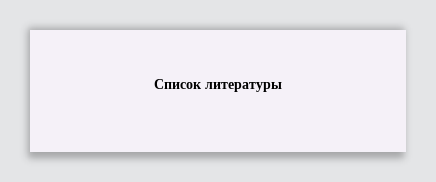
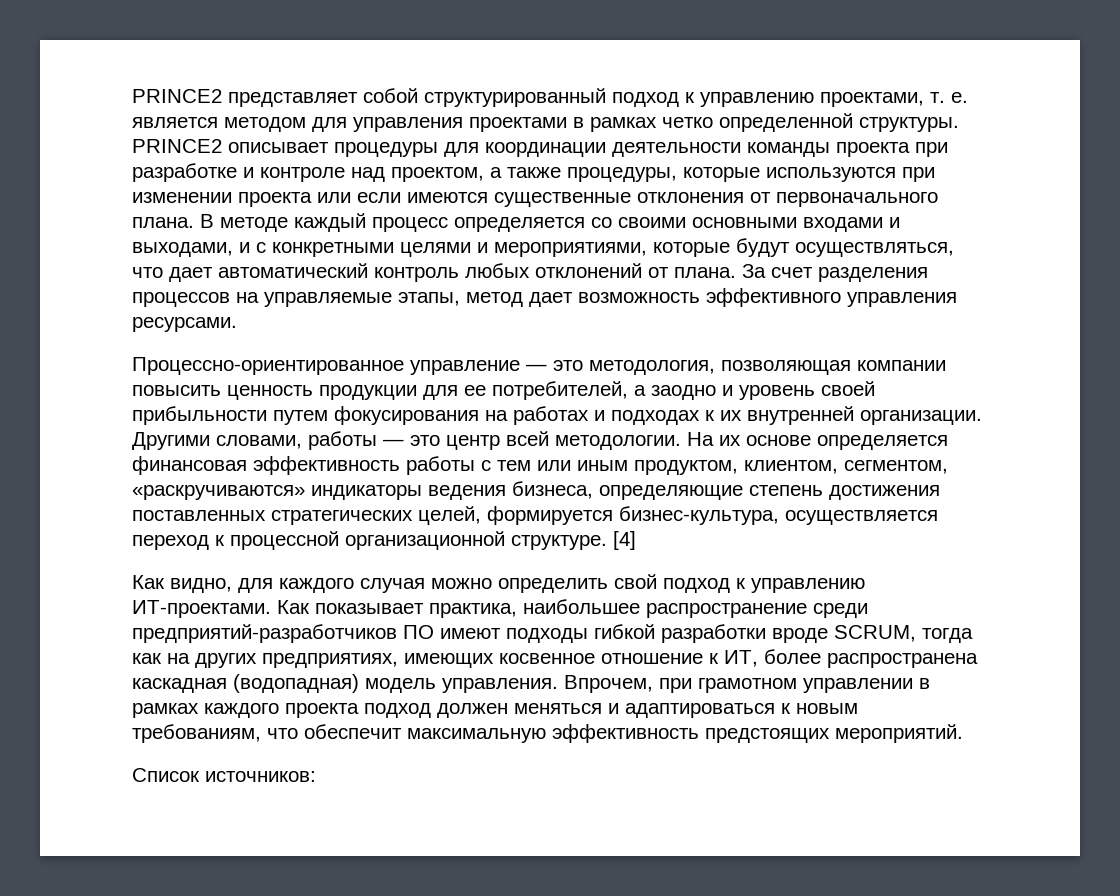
[154,79,282,92] Список литературы -> [132,88,968,107] [132,113,959,132] [132,139,948,157] [132,163,935,182] [132,192,938,207] [132,213,900,232] [132,238,954,257] [132,263,928,282] [132,288,957,307] [132,317,237,332] [132,357,946,375] [132,381,875,400] [132,406,982,425] [132,431,948,450] [132,456,948,475] [132,481,940,500] [132,506,938,525] [132,531,636,550] [132,574,865,593] [132,599,868,618] [132,624,973,643] [132,649,978,668] [132,674,930,693] [132,703,858,718] [132,724,963,743] [132,768,316,782] PRINCE2 представляет собой структурированный подход к управлению проектами, т. е. является методом для управления проектами в рамках четко определенной структуры. PRINCE2 описывает процедуры для координации деятельности команды проекта при разработке и контроле над проектом, а также процедуры, которые используются при изменении проекта или если имеются существенные отклонения от первоначального плана. В методе каждый процесс определяется со своими основными входами и выходами, и с конкретными целями и мероприятиями, которые будут осуществляться, что дает автоматический контроль любых отклонений от плана. За счет разделения процессов на управляемые этапы, метод дает возможность эффективного управления ресурсами. // Процессно-ориентированное управление — это методология, позволяющая компании повысить ценность продукции для ее потребителей, а заодно и уровень своей прибыльности путем фокусирования на работах и подходах к их внутренней организации. Другими словами, работы — это центр всей методологии. На их основе определяется финансовая эффективность работы с тем или иным продуктом, клиентом, сегментом, «раскручиваются» индикаторы ведения бизнеса, определяющие степень достижения поставленных стратегических целей, формируется бизнес-культура, осуществляется переход к процессной организационной структуре. [4] // Как видно, для каждого случая можно определить свой подход к управлению ИТ-проектами. Как показывает практика, наибольшее распространение среди предприятий-разработчиков ПО имеют подходы гибкой разработки вроде SCRUM, тогда как на других предприятиях, имеющих косвенное отношение к ИТ, более распространена каскадная (водопадная) модель управления. Впрочем, при грамотном управлении в рамках каждого проекта подход должен меняться и адаптироваться к новым требованиям, что обеспечит максимальную эффективность предстоящих мероприятий. // Список источников:

